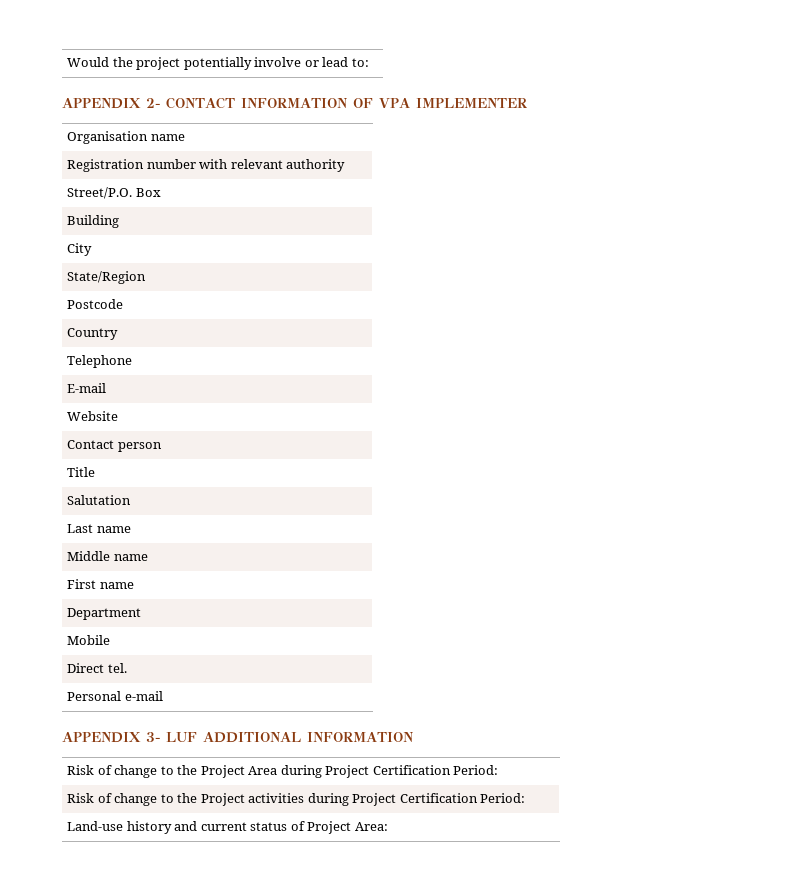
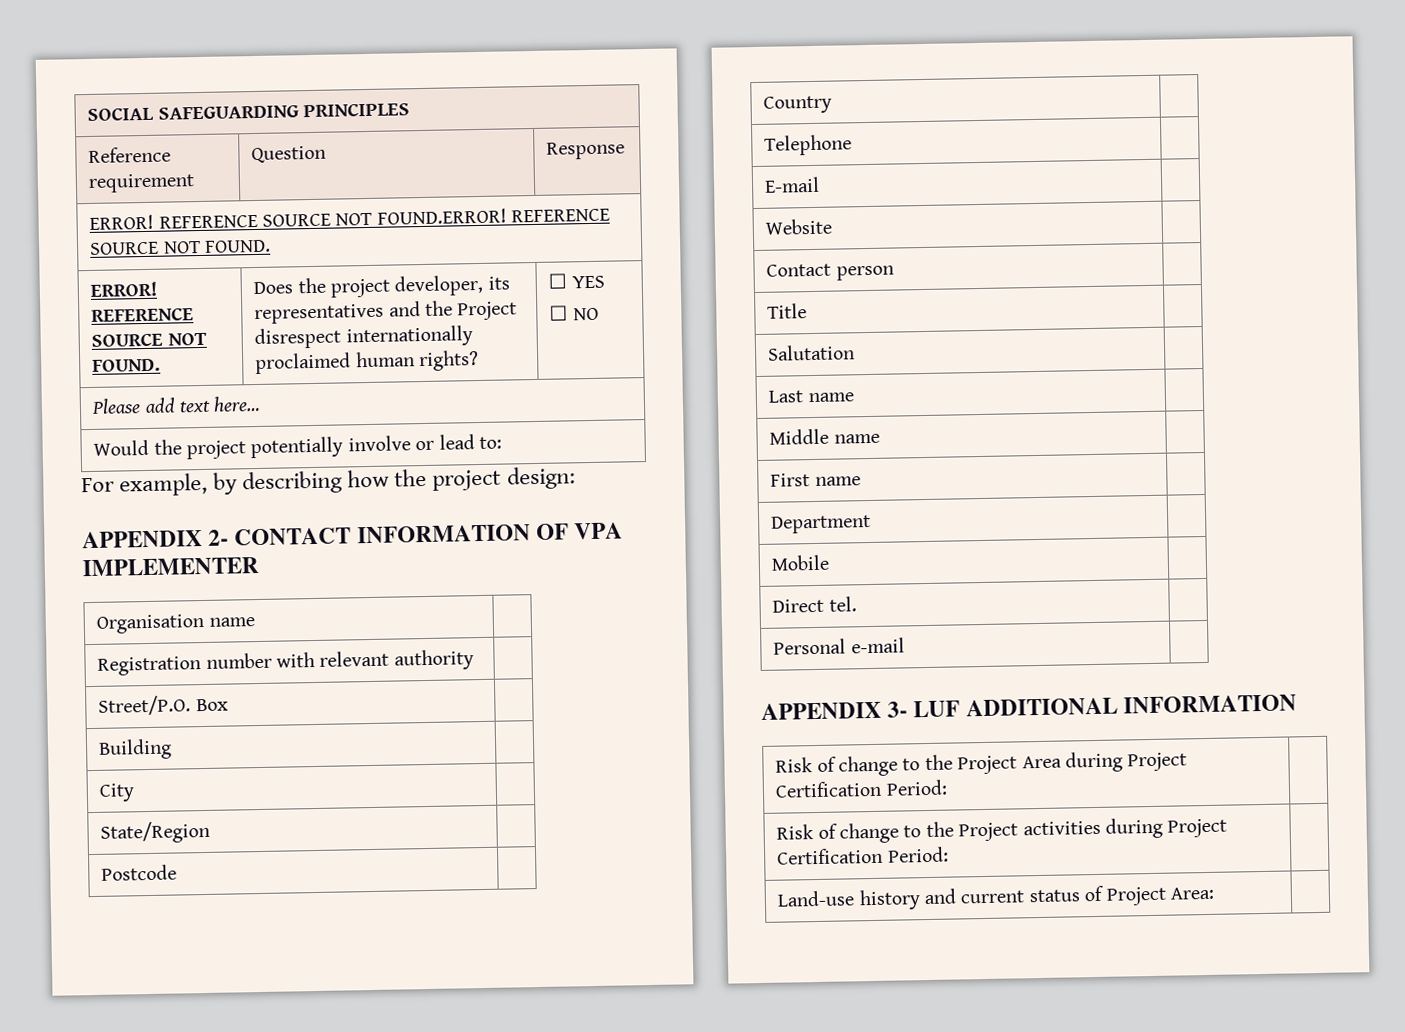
(67, 62) none -> [87,102,411,121] [88,146,172,163] [88,173,196,193] [251,145,327,164] [546,141,626,160] [89,208,611,230] [89,239,272,255] [90,281,158,297] [91,307,195,322] [91,332,207,347] [92,358,162,372] [253,274,510,298] [254,300,518,325] [254,325,473,350] [255,349,480,375] [548,273,605,289] [549,305,599,321] [91,395,262,414] SOCIAL SAFEGUARDING PRINCIPLES // Reference requirement | Question | Response // ERROR! REFERENCE SOURCE NOT FOUND.ERROR! REFERENCE SOURCE NOT FOUND. // ERROR! REFERENCE SOURCE NOT FOUND. | Does the project developer, its representatives and the Project disrespect internationally proclaimed human rights? | ☐ YES // ☐ NO // Please add text here… //
(369, 62) none -> [81,466,576,497] // For example, by describing how the project design:

